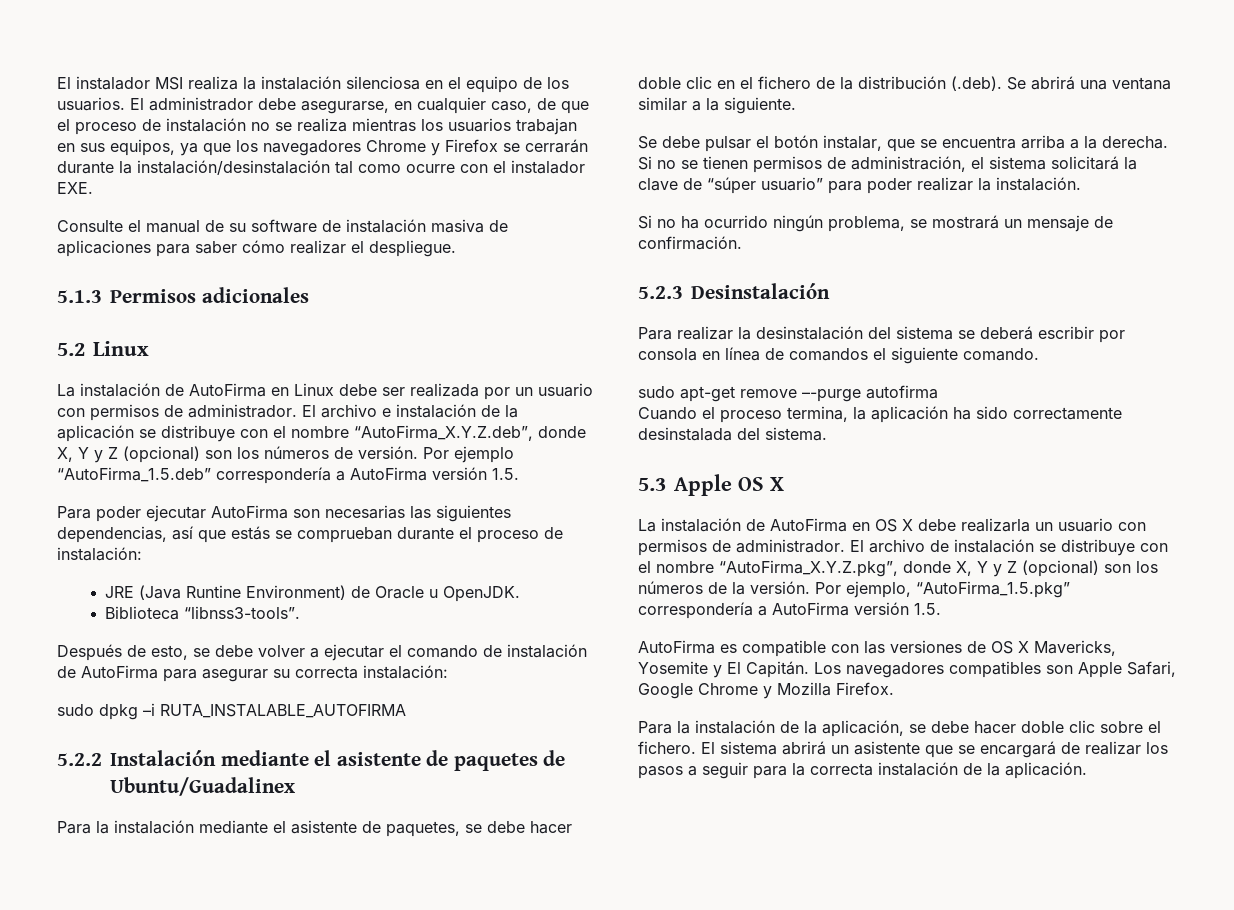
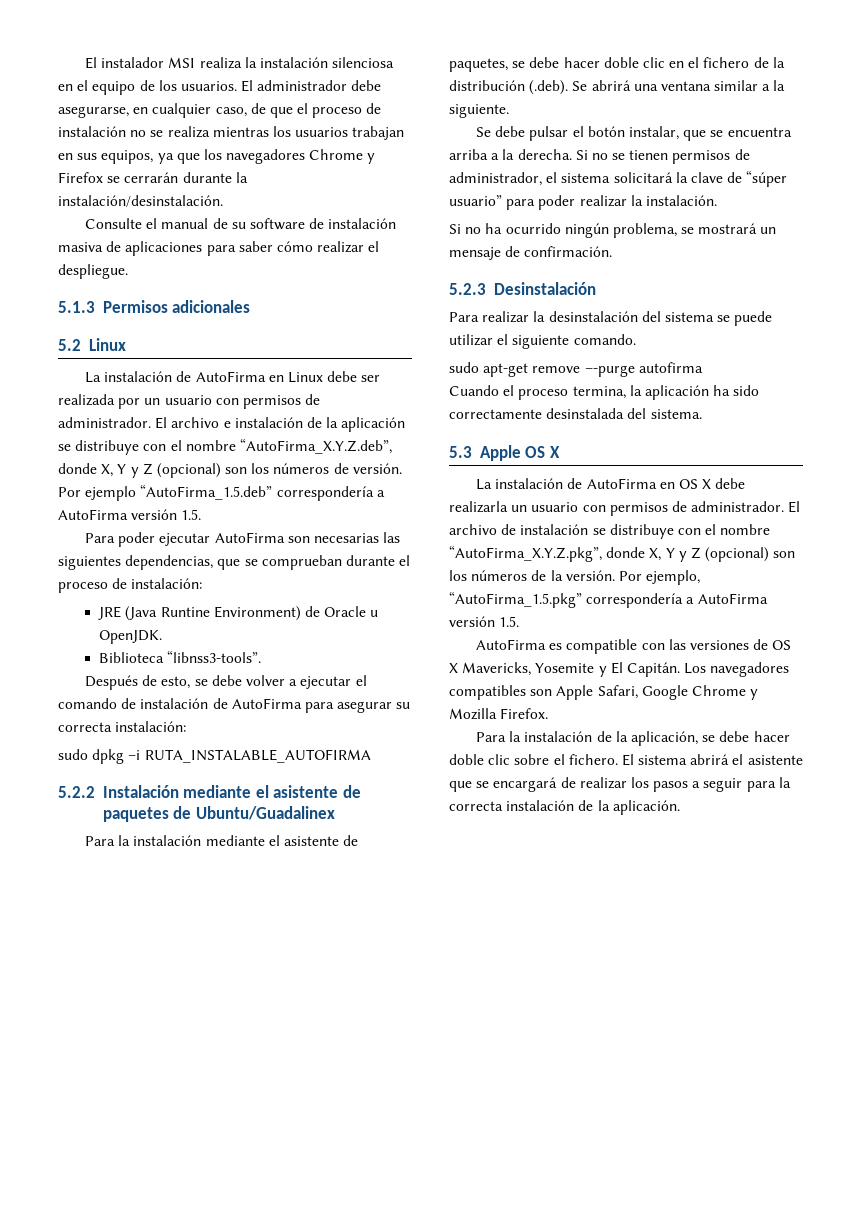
[137,160,585,175] [57,182,93,194] instalación/desinstalación tal como ocurre con el instalador EXE. -> [58,195,223,207] instalación/desinstalación.
[172,526,270,543] así que estás -> [217,559,241,570] que
[851,156,966,172] administración, -> [449,172,542,186] administrador,
[980,326,1125,343] [638,347,868,361] deberá escribir por consola en línea de comandos -> [734,311,773,326] [449,334,493,346] puede utilizar
[831,745,849,754] un -> [732,754,744,765] el

